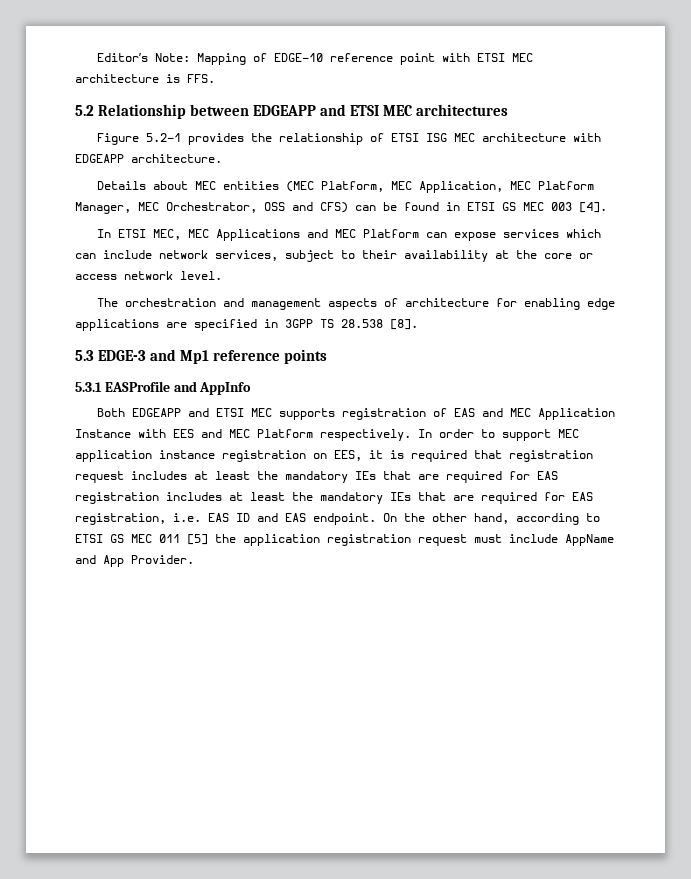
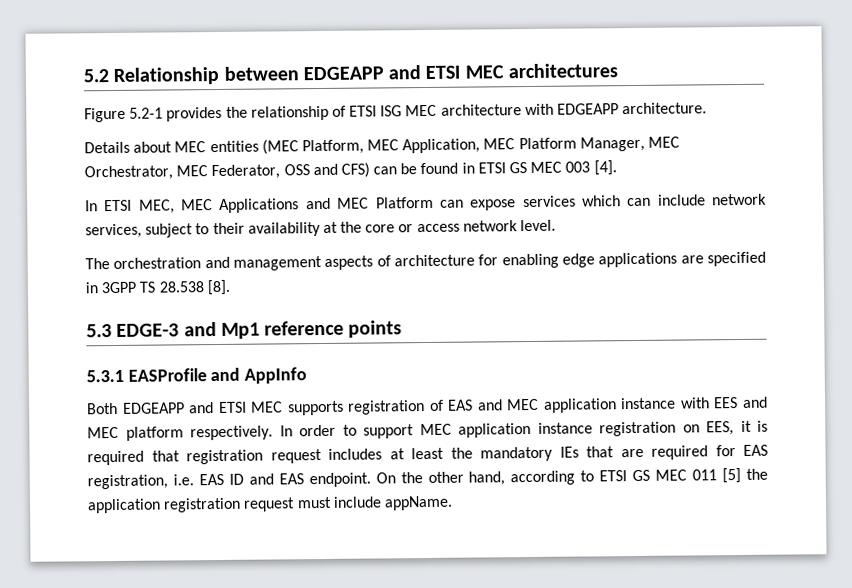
[97,53,534,65] [75,74,215,83] Editor’s Note: Mapping of EDGE-10 reference point with ETSI MEC architecture is FFS. // -> (83, 76) none
(257, 207) none -> [176,164,281,180] MEC Federator,
[538,408,616,420] [75,429,131,438] Application Instance -> [543,397,677,413] application instance
[257,429,313,438] Platform -> [125,426,184,441] platform
[75,492,593,504] registration includes at least the mandatory IEs that are required for EAS -> (768, 450) none
[565,534,614,546] [75,555,194,567] AppName and App Provider. -> [383,495,453,511] appName.

